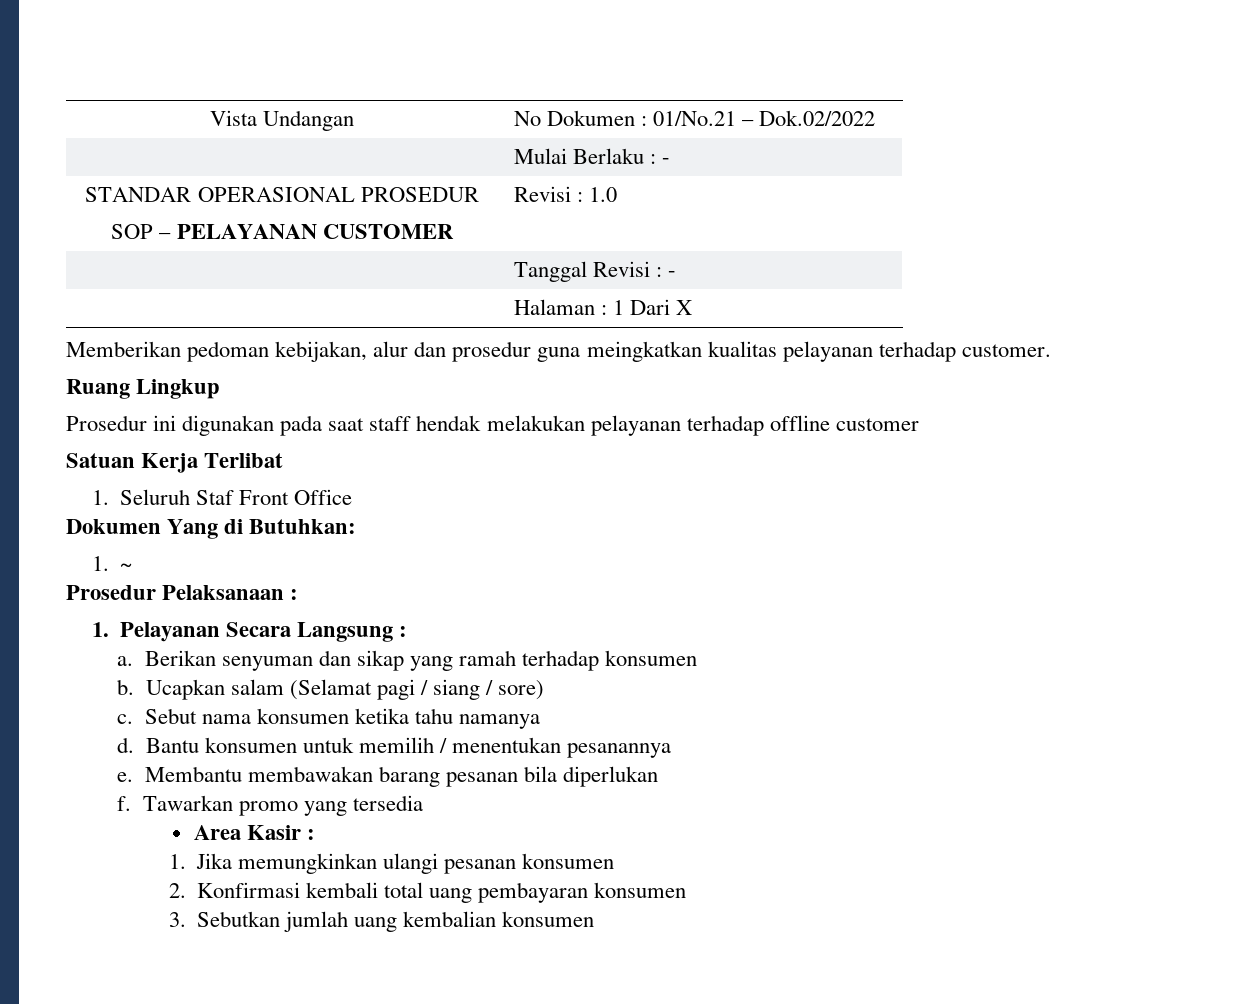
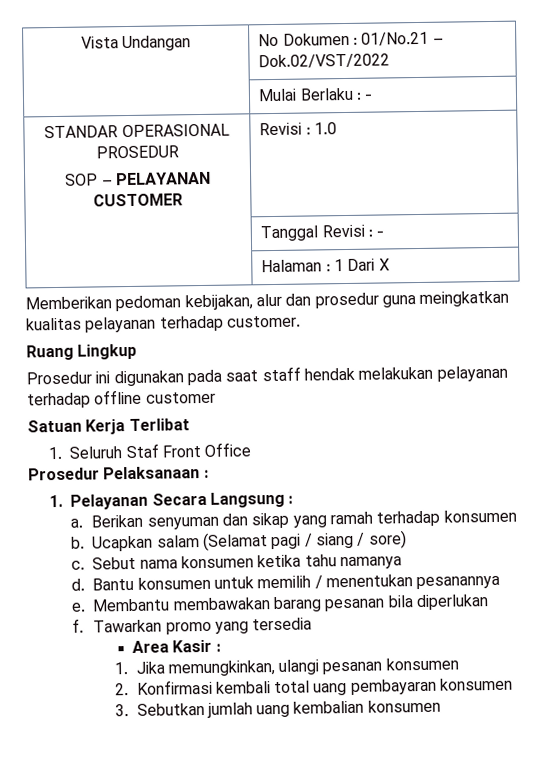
[759,110,876,126] Dok.02/2022 -> [258,53,391,69] Dok.02/VST/2022
[66,519,357,539] [91,556,132,571] // Dokumen Yang di Butuhkan: // 1. ~ -> (252, 449) none
[238,853,378,874] memungkinkan -> [167,660,275,677] memungkinkan,

